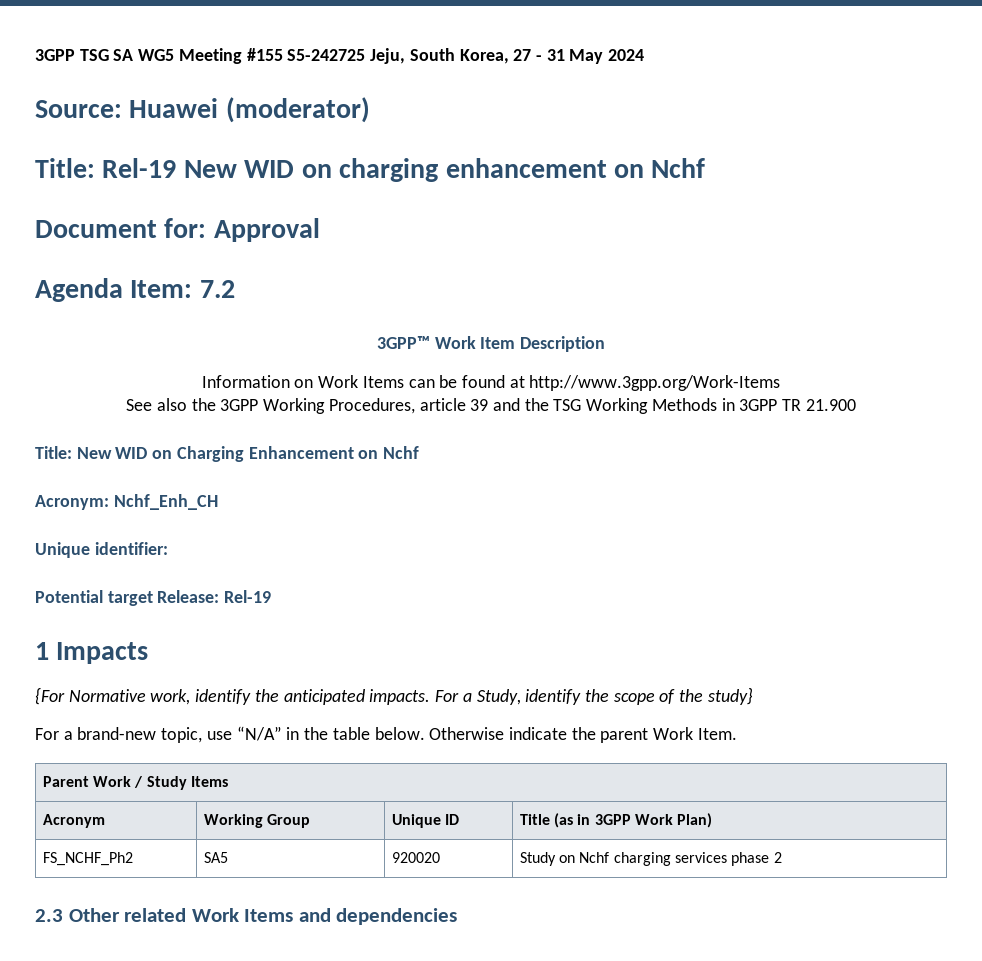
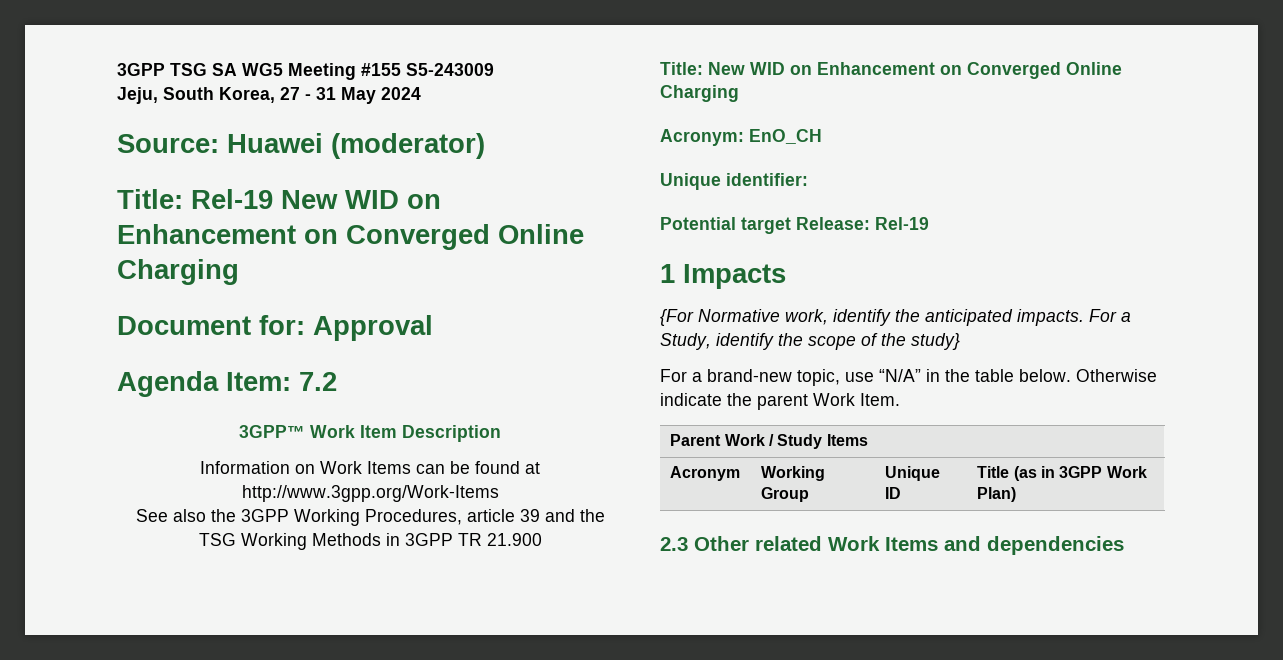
[287,49,366,61] S5-242725 -> [406,63,494,76] S5-243009 //
[339,158,706,182] charging enhancement on Nchf -> [117,224,584,250] [117,259,239,285] Enhancement on Converged Online Charging
[176,446,420,462] Charging Enhancement on Nchf -> [817,62,1122,79] [660,85,739,102] Enhancement on Converged Online Charging
[113,494,218,510] Nchf_Enh_CH -> [749,129,822,144] EnO_CH
[42,852,133,866] [203,852,228,863] [391,852,440,863] [519,852,782,866] // FS_NCHF_Ph2 | SA5 | 920020 | Study on Nchf charging services phase 2 -> (1017, 494) none

